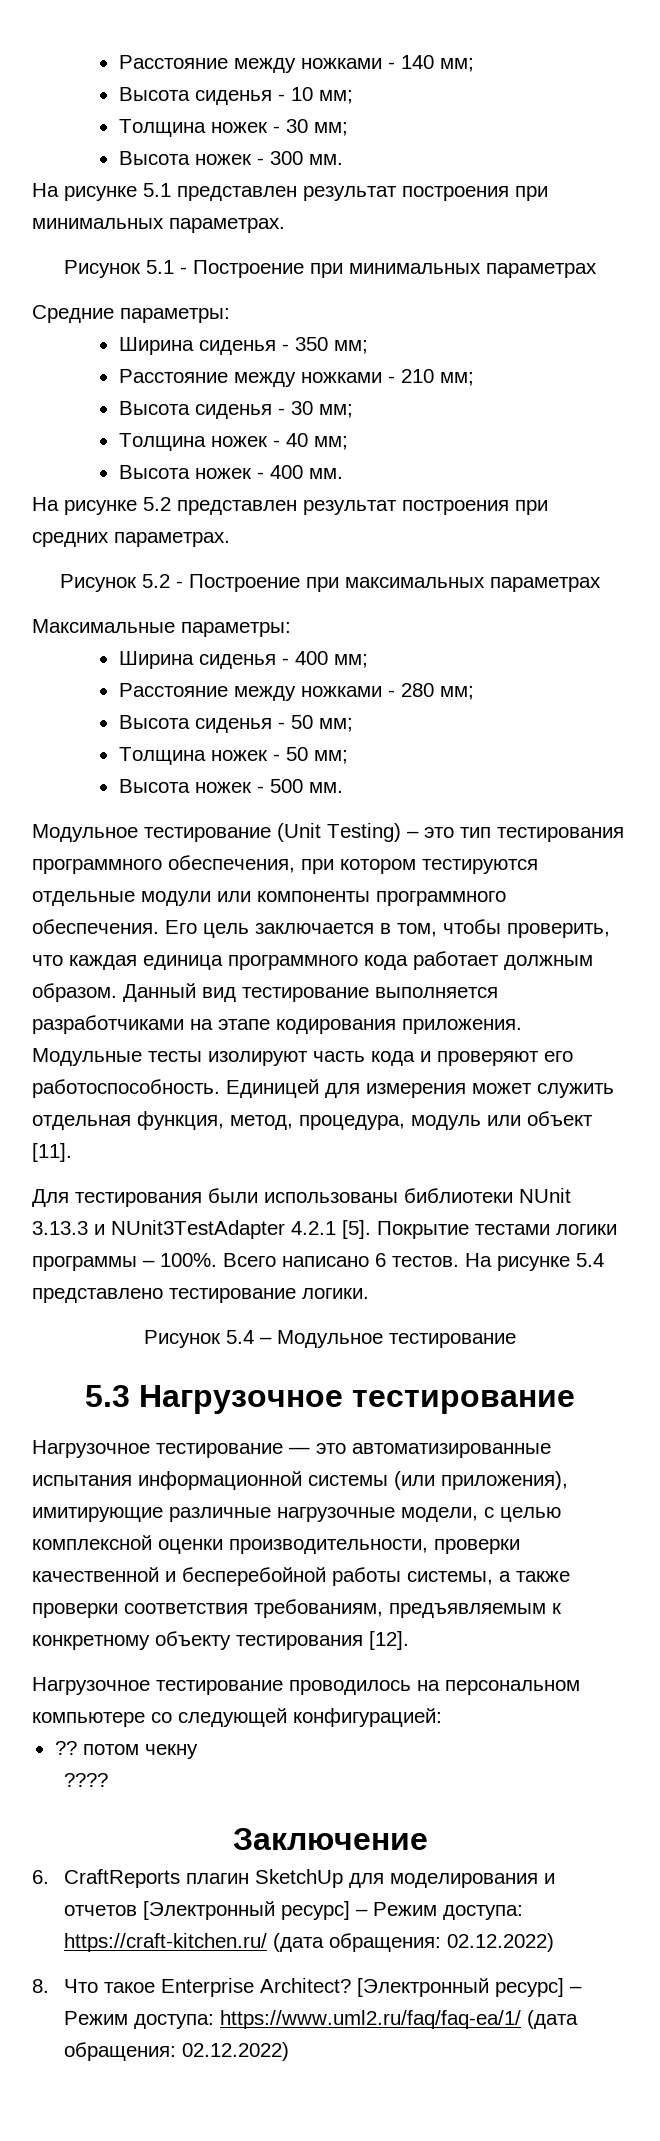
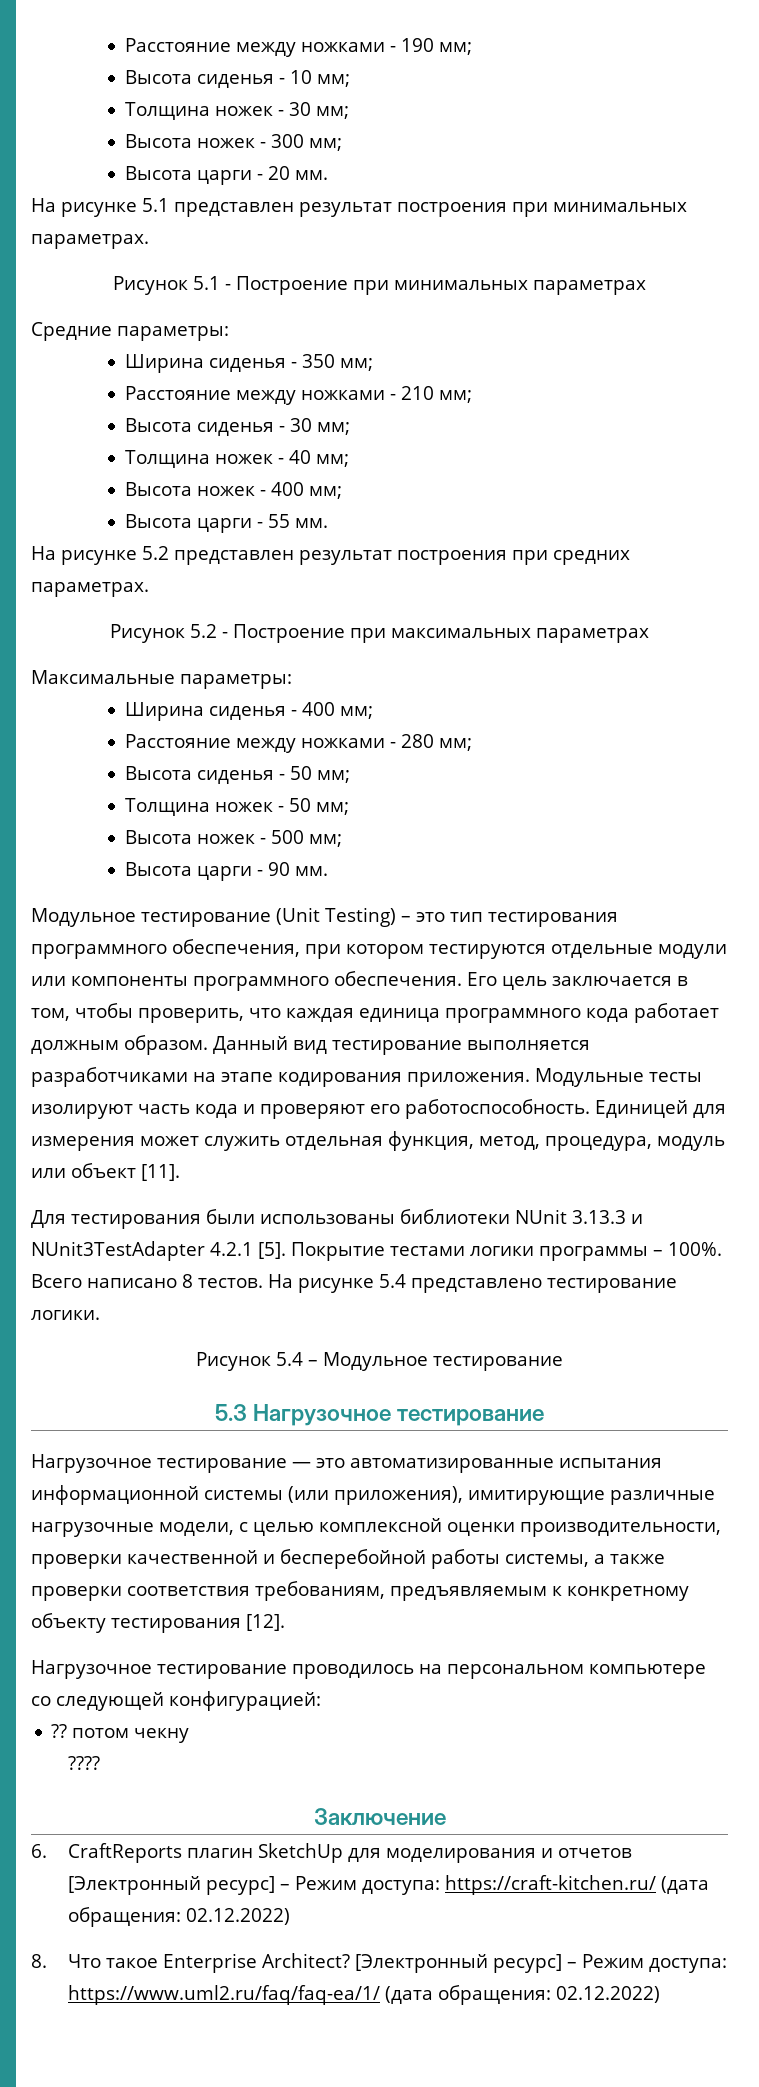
[118,55,434,73] Расстояние между ножками - 140 -> [124,38,434,57] Расстояние между ножками - 190
(303, 158) none -> [308,138,342,151] [124,166,290,185] мм; // Высота царги - 20
(303, 472) none -> [308,486,342,499] [124,514,290,533] мм; // Высота царги - 55
(303, 786) none -> [308,834,342,847] [124,862,290,881] мм; // Высота царги - 90
[375,1253,386,1267] 6 -> [182,1274,193,1288] 8

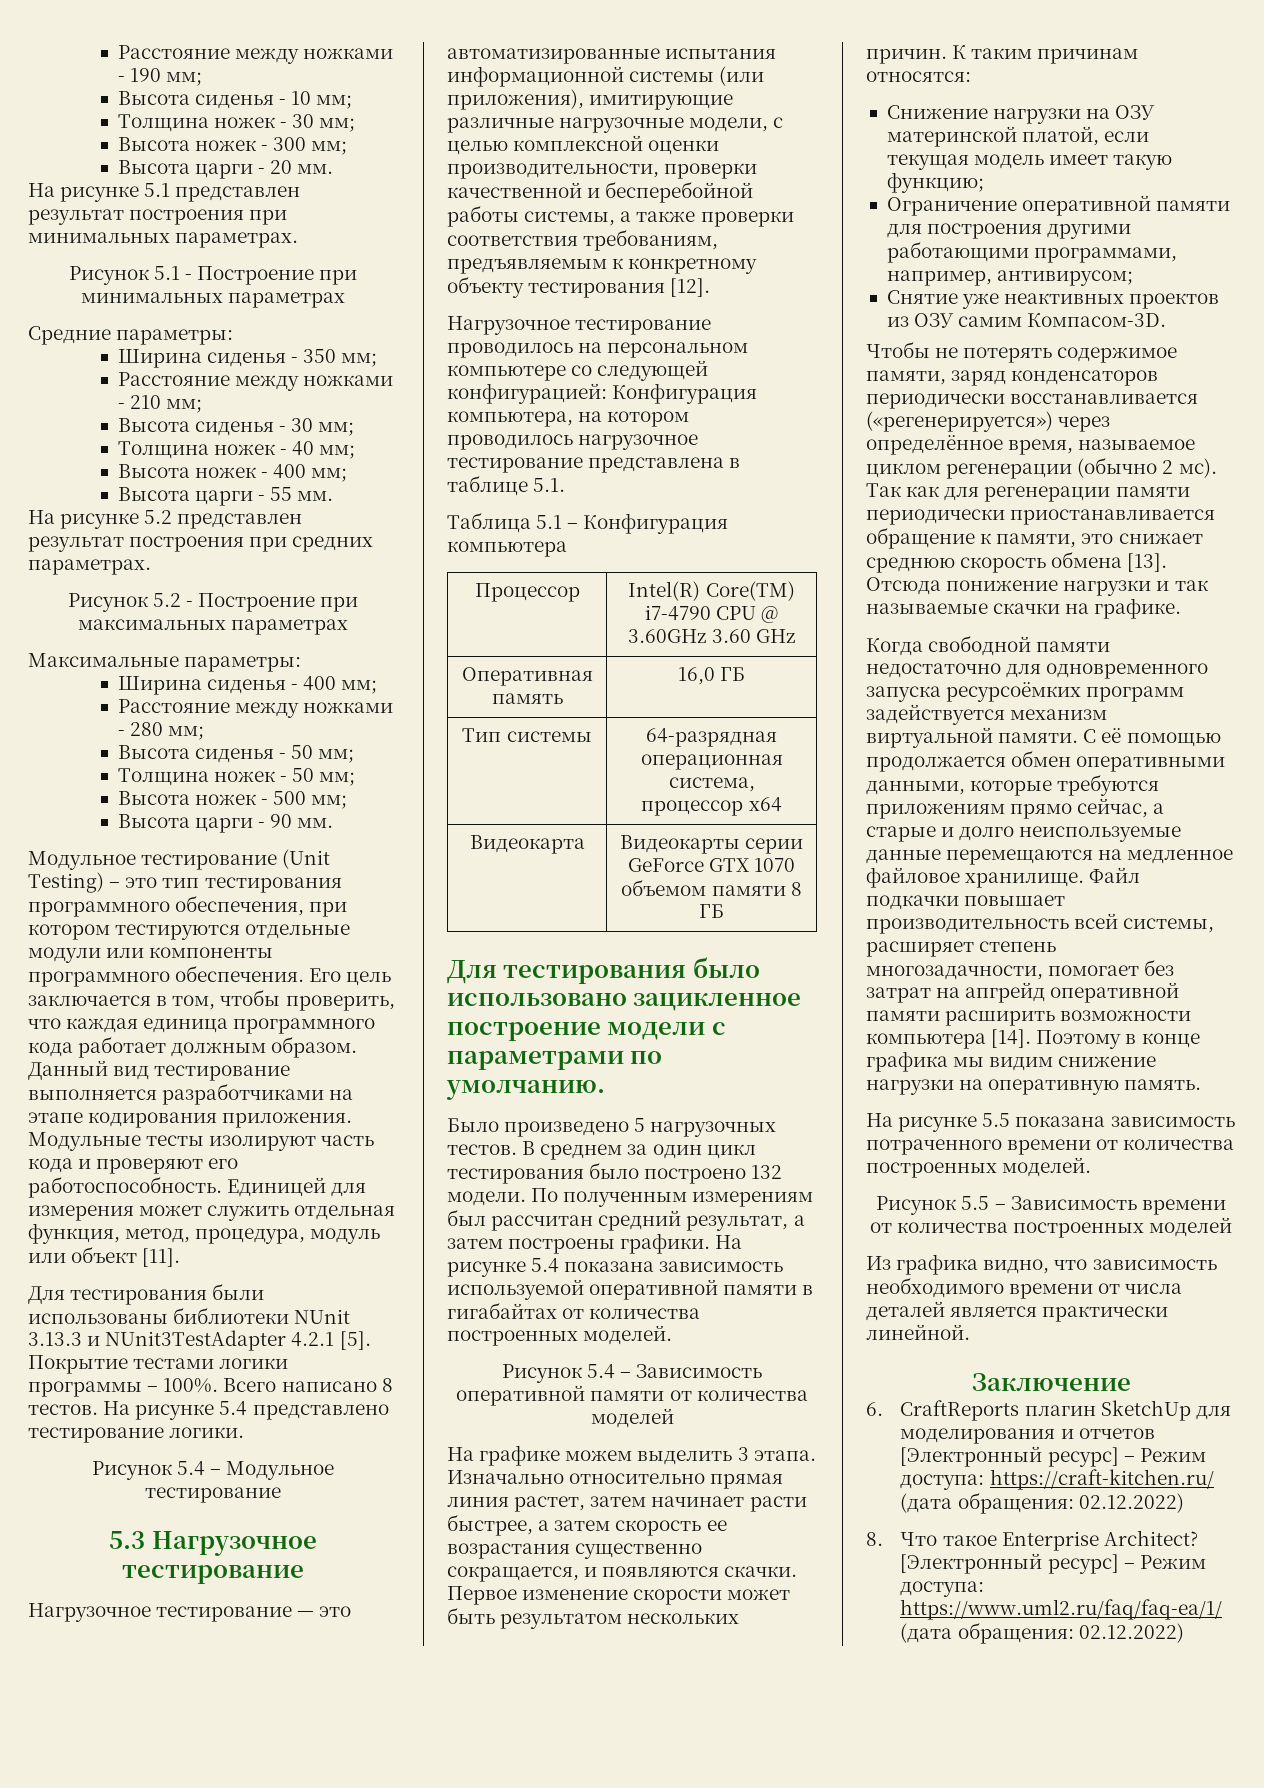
[51,1724,190,1743] [67,1756,100,1770] // ?? потом чекну // ???? -> [612,383,758,404] [447,411,690,427] [447,434,699,450] [447,457,741,473] [447,475,566,496] [447,512,729,534] [447,541,567,557] [474,583,580,602] [628,581,795,601] [644,605,779,623] [628,629,795,643] [461,667,593,686] [491,693,563,704] [677,667,746,685] [462,728,592,742] [646,728,777,747] [640,754,783,770] [668,777,755,792] [641,797,782,816] [469,835,585,854] [619,835,804,854] [627,858,796,872] [621,879,802,896] [699,904,724,918] [447,957,760,984] [447,993,802,1011] [447,1022,726,1041] [447,1051,663,1070] [446,1080,605,1100] [447,1118,777,1137] [447,1141,756,1160] [447,1162,783,1184] [447,1188,814,1207] [447,1209,805,1231] [447,1233,743,1254] [447,1258,784,1277] [447,1279,814,1300] [447,1302,701,1319] [447,1325,673,1346] [501,1364,763,1383] [456,1385,808,1406] [590,1408,674,1428] [447,1445,816,1466] [447,1470,784,1489] [447,1496,807,1512] [447,1514,727,1536] [447,1543,703,1559] [447,1566,798,1582] [447,1586,791,1605] [447,1607,740,1629] [866,45,1139,64] [866,71,971,82] [886,105,1156,124] [886,126,1150,147] [886,154,1173,170] [886,172,984,193] [886,195,1231,216] [886,223,1132,239] [886,241,1178,263] [886,270,1134,286] [886,290,1220,309] [886,313,1167,328] [866,341,1178,363] [866,370,1159,386] [866,393,1199,409] [866,411,1111,432] [866,435,1196,455] [866,457,1217,479] [866,483,1190,502] [866,509,1216,525] [866,527,1203,549] [866,551,1168,573] [866,577,1209,596] [866,598,1182,619] [866,635,1111,656] [866,663,1209,679] [866,682,1185,702] [866,704,1108,725] [866,727,1221,748] [866,750,1226,772] [866,774,1160,796] [866,798,1165,819] [866,826,1182,842] [866,849,1234,865] [866,867,1141,888] [866,895,1066,910] [866,913,1215,934] [866,941,1057,957] [866,959,1175,980] [866,982,1180,1003] [866,1010,1192,1026] [866,1029,1200,1049] [866,1051,1157,1072] [866,1079,1202,1095] [866,1113,1235,1132] [866,1139,1235,1155] [866,1157,1092,1178] [876,1196,1226,1215] [869,1217,1233,1238] [866,1254,1217,1275] [866,1277,1183,1299] [866,1301,1169,1322] [866,1324,970,1340] Конфигурация компьютера, на котором проводилось нагрузочное тестирование представлена в таблице 5.1. // Таблица 5.1 – Конфигурация компьютера // Процессор | Intel(R) Core(TM) i7-4790 CPU @ 3.60GHz 3.60 GHz // Оперативная память | 16,0 ГБ // Тип системы | 64-разрядная операционная система, процессор x64 // Видеокарта | Видеокарты серии GeForce GTX 1070 объемом памяти 8 ГБ // Для тестирования было использовано зацикленное построение модели с параметрами по умолчанию. // Было произведено 5 нагрузочных тестов. В среднем за один цикл тестирования было построено 132 модели. По полученным измерениям был рассчитан средний результат, а затем построены графики. На рисунке 5.4 показана зависимость используемой оперативной памяти в гигабайтах от количества построенных моделей. // Рисунок 5.4 – Зависимость оперативной памяти от количества моделей // На графике можем выделить 3 этапа. Изначально относительно прямая линия растет, затем начинает расти быстрее, а затем скорость ее возрастания существенно сокращается, и появляются скачки. Первое изменение скорости может быть результатом нескольких причин. К таким причинам относятся: // Снижение нагрузки на ОЗУ материнской платой, если текущая модель имеет такую функцию; // Ограничение оперативной памяти для построения другими работающими программами, например, антивирусом; // Снятие уже неактивных проектов из ОЗУ самим Компасом-3D. // Чтобы не потерять содержимое памяти, заряд конденсаторов периодически восстанавливается («регенерируется») через определённое время, называемое циклом регенерации (обычно 2 мс). Так как для регенерации памяти периодически приостанавливается обращение к памяти, это снижает среднюю скорость обмена [13]. Отсюда понижение нагрузки и так называемые скачки на графике. // Когда свободной памяти недостаточно для одновременного запуска ресурсоёмких программ задействуется механизм виртуальной памяти. С её помощью продолжается обмен оперативными данными, которые требуются приложениям прямо сейчас, а старые и долго неиспользуемые данные перемещаются на медленное файловое хранилище. Файл подкачки повышает производительность всей системы, расширяет степень многозадачности, помогает без затрат на апгрейд оперативной памяти расширить возможности компьютера [14]. Поэтому в конце графика мы видим снижение нагрузки на оперативную память. // На рисунке 5.5 показана зависимость потраченного времени от количества построенных моделей. // Рисунок 5.5 – Зависимость времени от количества построенных моделей // Из графика видно, что зависимость необходимого времени от числа деталей является практически линейной.

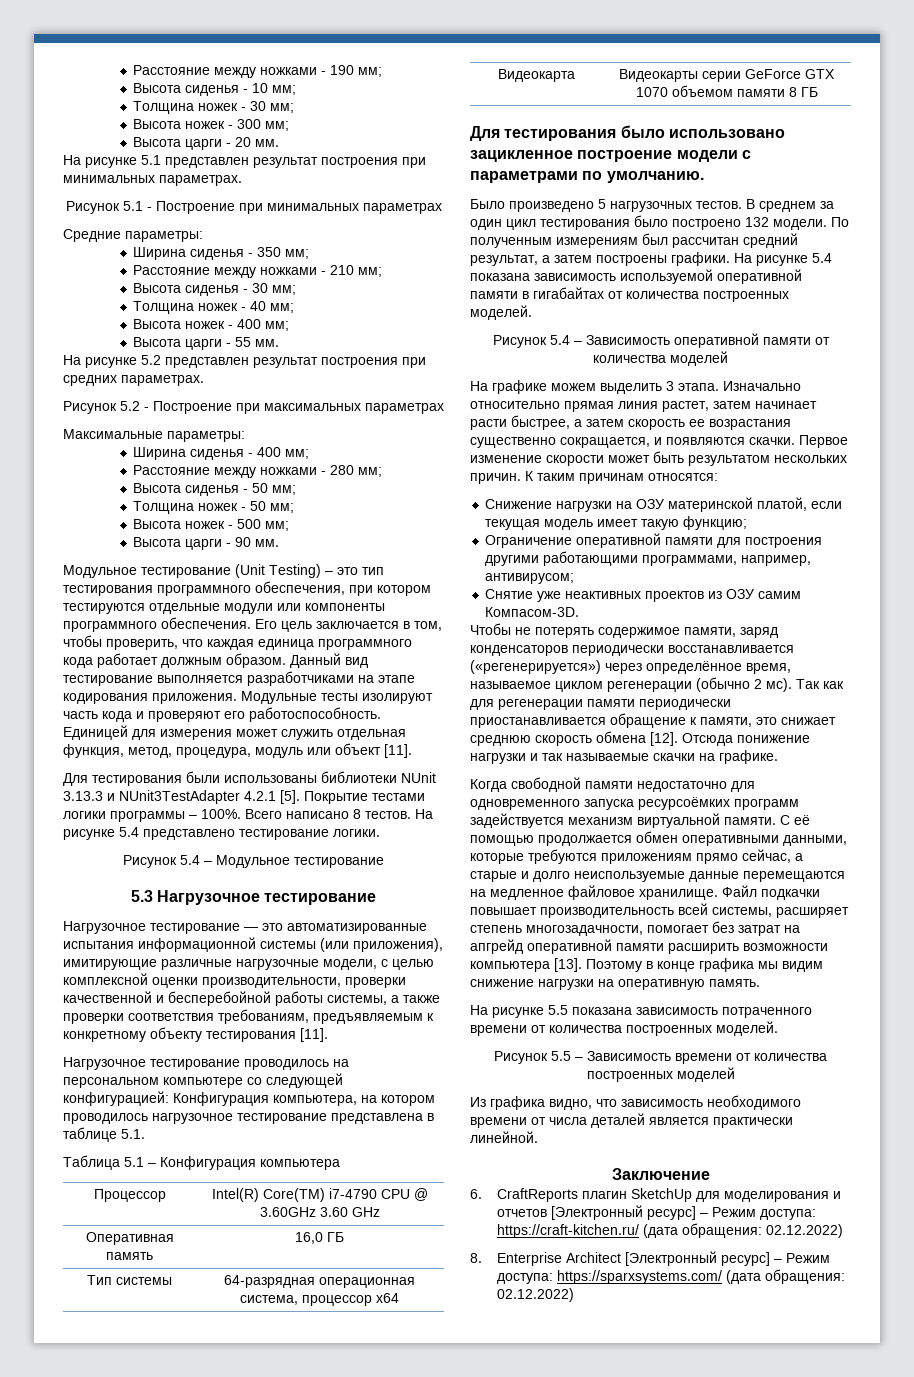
[670,278,711,297] [12]. -> [300,1028,328,1042] [11].
[1127,553,1168,572] [13]. -> [650,732,678,746] [12].
[991,1029,1032,1048] [14]. -> [554,958,582,972] [13].
[900,1530,1198,1551] [900,1553,1206,1574] [900,1581,985,1597] [900,1599,1223,1620] Что такое Enterprise Architect? [Электронный ресурс] – Режим доступа: https://www.uml2.ru/faq/faq-ea/1/ -> [497,1251,831,1266] [497,1270,723,1284] Enterprise Architect [Электронный ресурс] – Режим доступа: https://sparxsystems.com/

